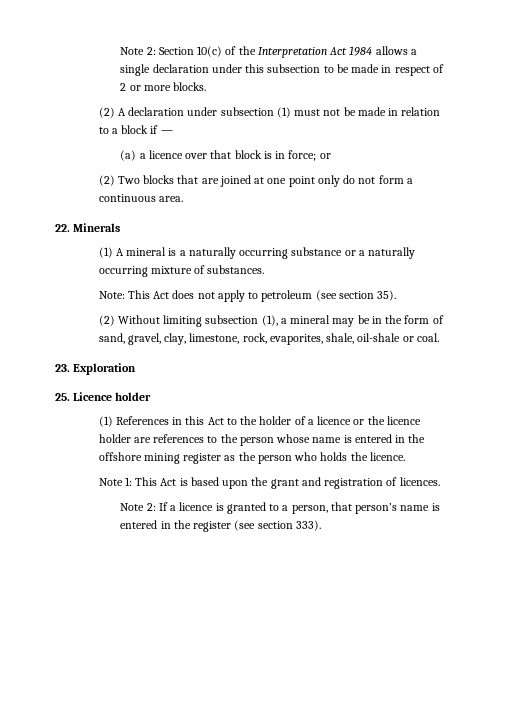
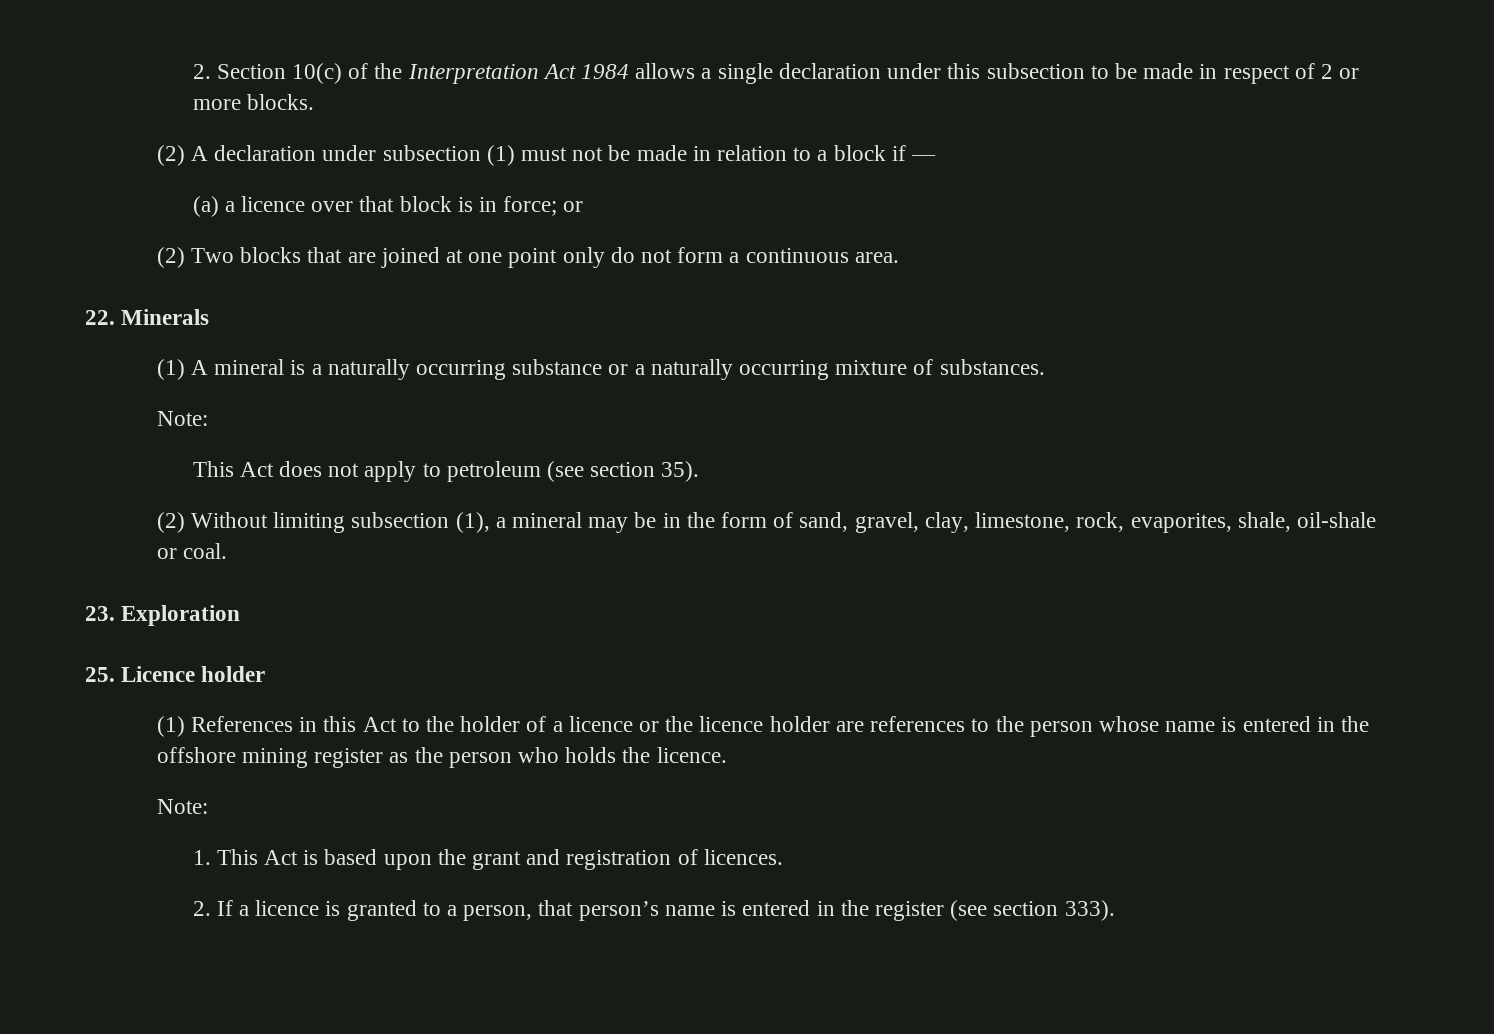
[120,47,156,55] Note 2: -> [192,64,211,79] 2.
(125, 295) none -> (208, 418) //
[98,477,132,486] Note 1: -> [156,799,208,814] [192,850,211,865] Note: // 1.
[120,503,156,511] Note 2: -> [192,901,211,916] 2.

